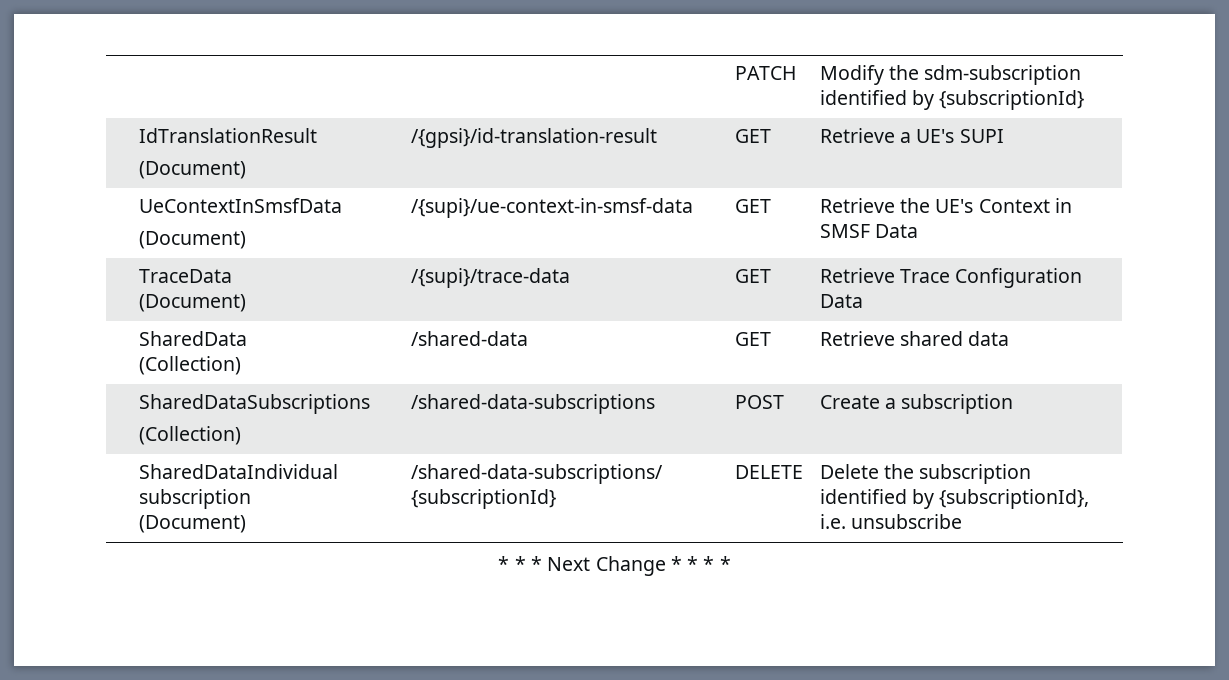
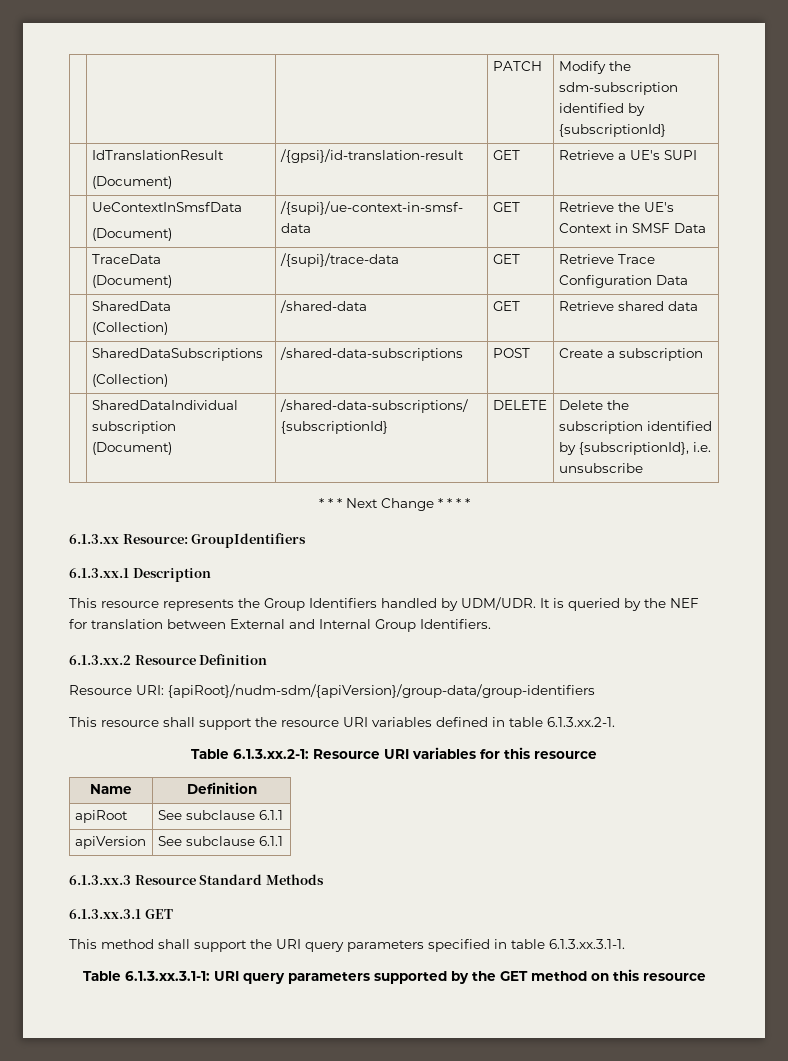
(731, 563) none -> [69,533,307,548] [69,568,211,582] [69,597,699,611] [69,619,491,632] [69,654,268,665] [69,684,595,698] [69,717,615,730] [191,747,597,759] [90,784,132,794] [186,782,257,794] [74,810,128,823] [157,810,283,820] [74,836,146,849] [157,836,283,846] [69,874,324,885] [69,909,173,919] [69,939,625,952] [82,969,706,984] // 6.1.3.xx Resource: GroupIdentifiers // 6.1.3.xx.1 Description // This resource represents the Group Identifiers handled by UDM/UDR. It is queried by the NEF for translation between External and Internal Group Identifiers. // 6.1.3.xx.2 Resource Definition // Resource URI: {apiRoot}/nudm-sdm/{apiVersion}/group-data/group-identifiers // This resource shall support the resource URI variables defined in table 6.1.3.xx.2-1. // Table 6.1.3.xx.2-1: Resource URI variables for this resource // Name | Definition // apiRoot | See subclause 6.1.1 // apiVersion | See subclause 6.1.1 // 6.1.3.xx.3 Resource Standard Methods // 6.1.3.xx.3.1 GET // This method shall support the URI query parameters specified in table 6.1.3.xx.3.1-1. // Table 6.1.3.xx.3.1-1: URI query parameters supported by the GET method on this resource

